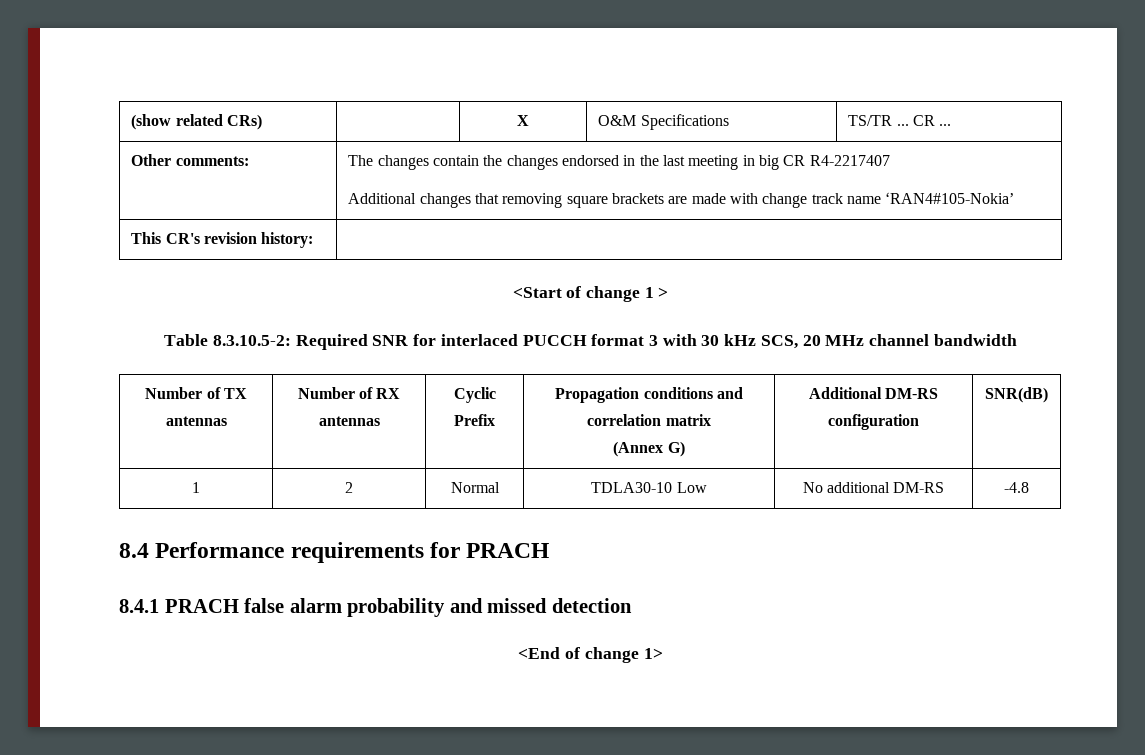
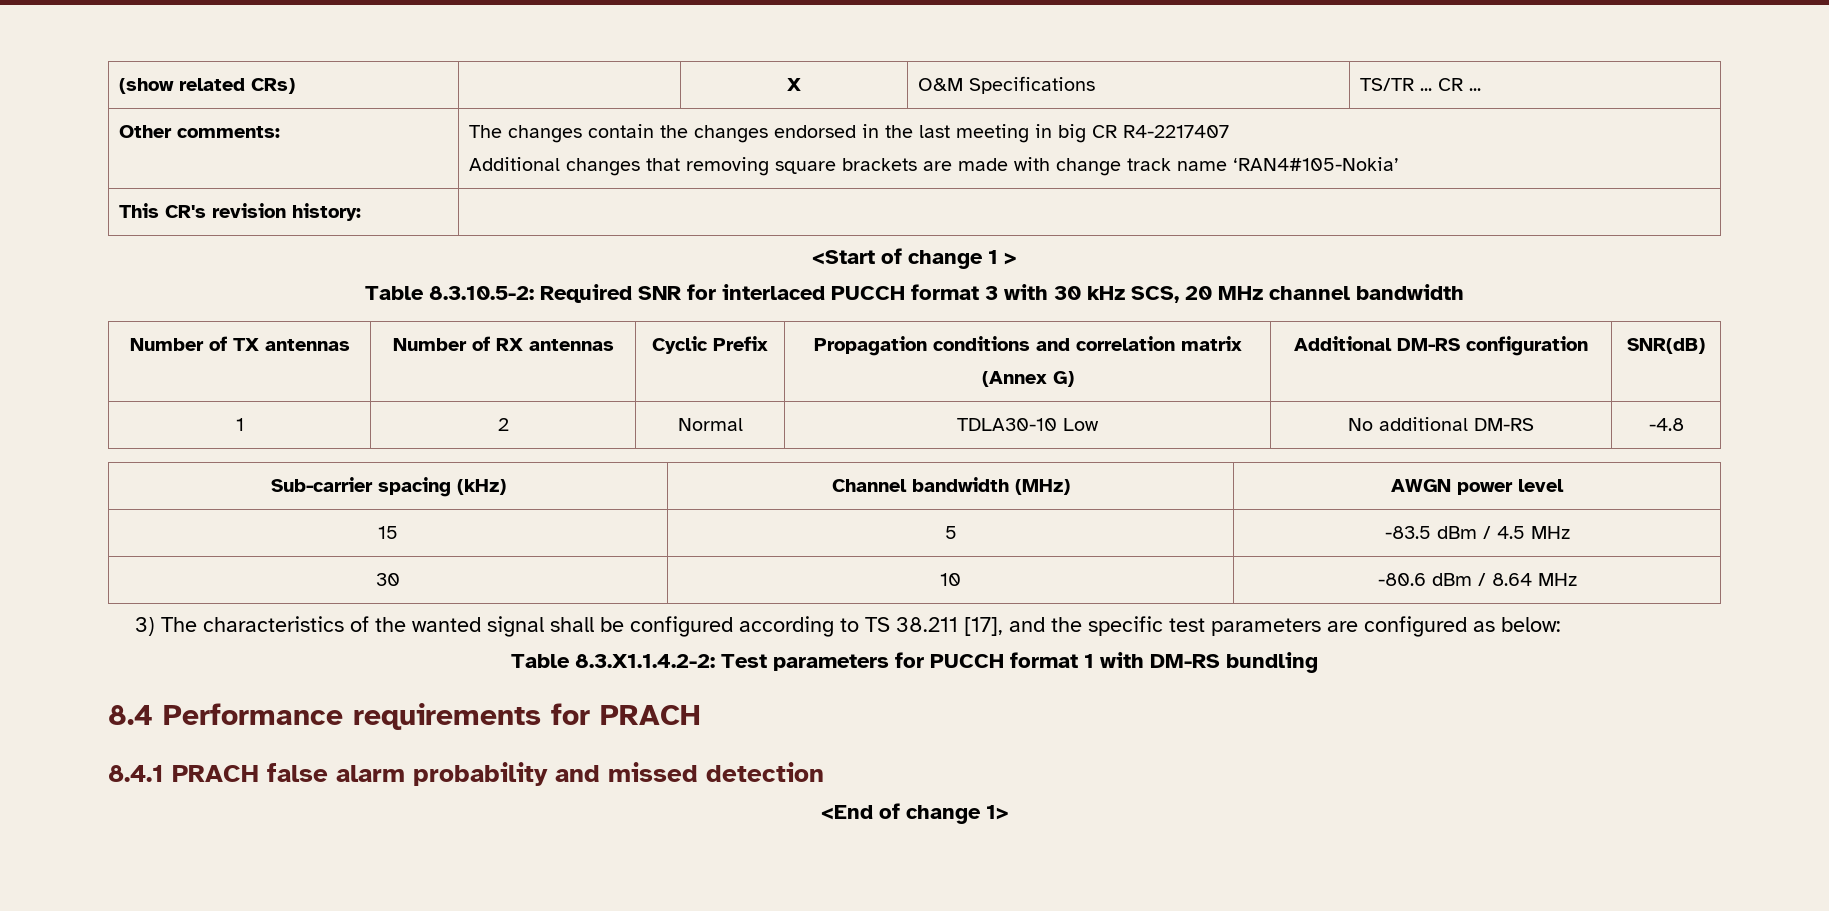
(1029, 487) none -> [270,477,506,497] [831,477,1070,495] [1391,479,1564,495] [378,526,398,539] [944,526,957,539] [1384,526,1570,539] [376,573,400,586] [939,573,961,586] [1377,573,1577,586] [134,616,1561,637] [511,652,1318,673] // Sub-carrier spacing (kHz) | Channel bandwidth (MHz) | AWGN power level // 15 | 5 | -83.5 dBm / 4.5 MHz // 30 | 10 | -80.6 dBm / 8.64 MHz // 3) The characteristics of the wanted signal shall be configured according to TS 38.211 [17], and the specific test parameters are configured as below: // Table 8.3.X1.1.4.2-2: Test parameters for PUCCH format 1 with DM-RS bundling

